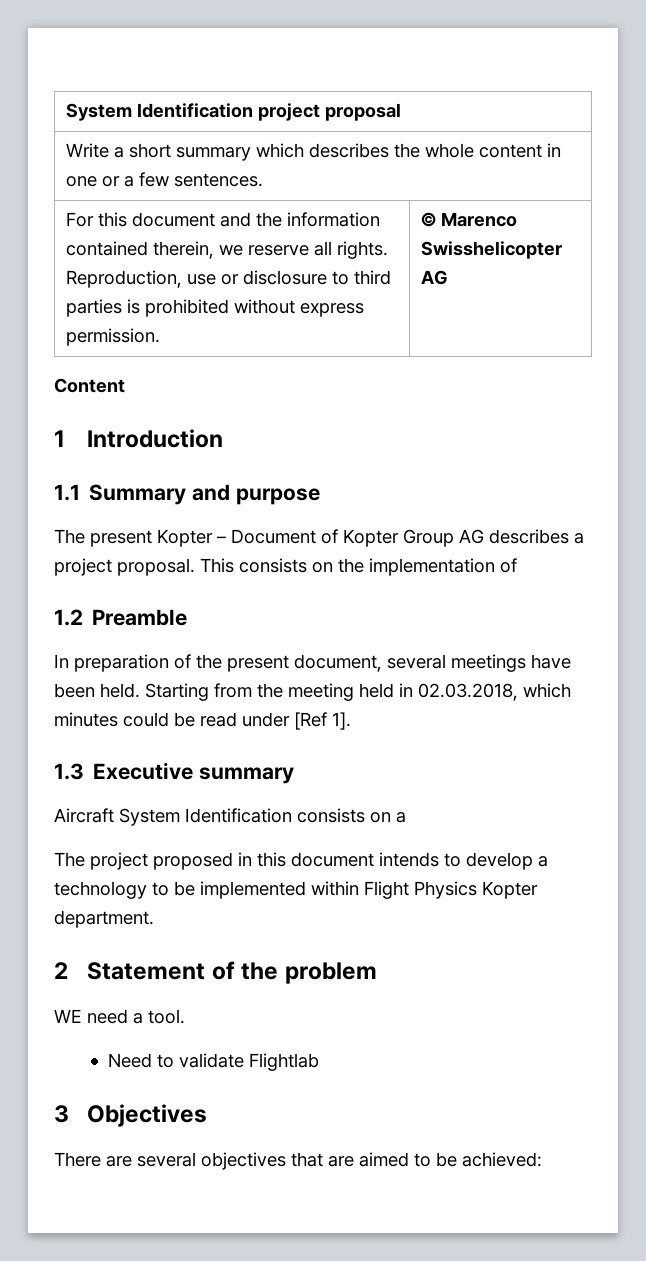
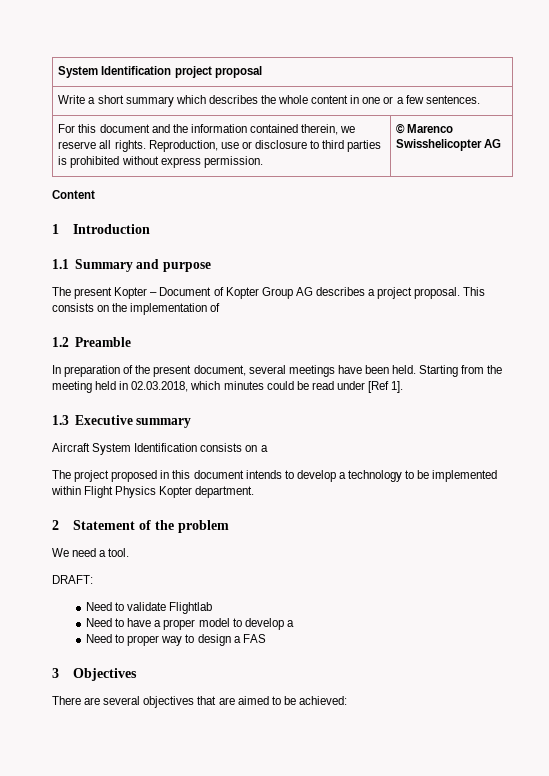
[54,1009,82,1023] WE -> [52,548,69,557] We
(185, 1016) none -> [52,575,93,584] // DRAFT:
(319, 1062) none -> [85,618,294,630] [85,634,266,646] // Need to have a proper model to develop a // Need to proper way to design a FAS

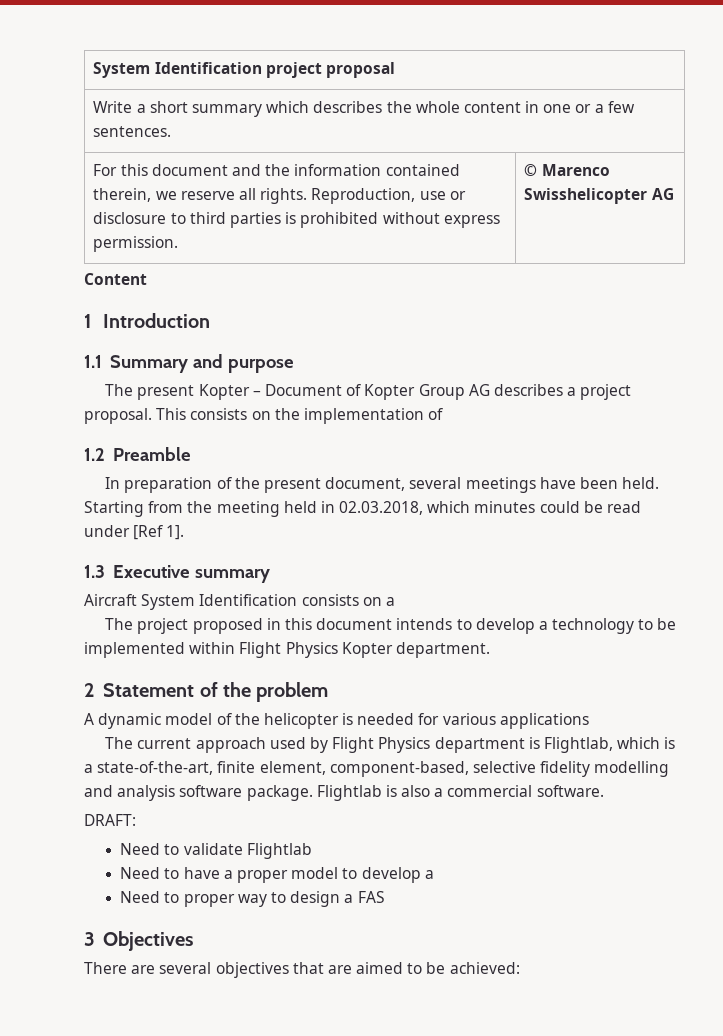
[52,548,130,557] We need a tool. -> [84,713,589,729] [105,737,676,753] [84,761,670,777] [84,785,604,801] A dynamic model of the helicopter is needed for various applications // The current approach used by Flight Physics department is Flightlab, which is a state-of-the-art, finite element, component-based, selective fidelity modelling and analysis software package. Flightlab is also a commercial software.

